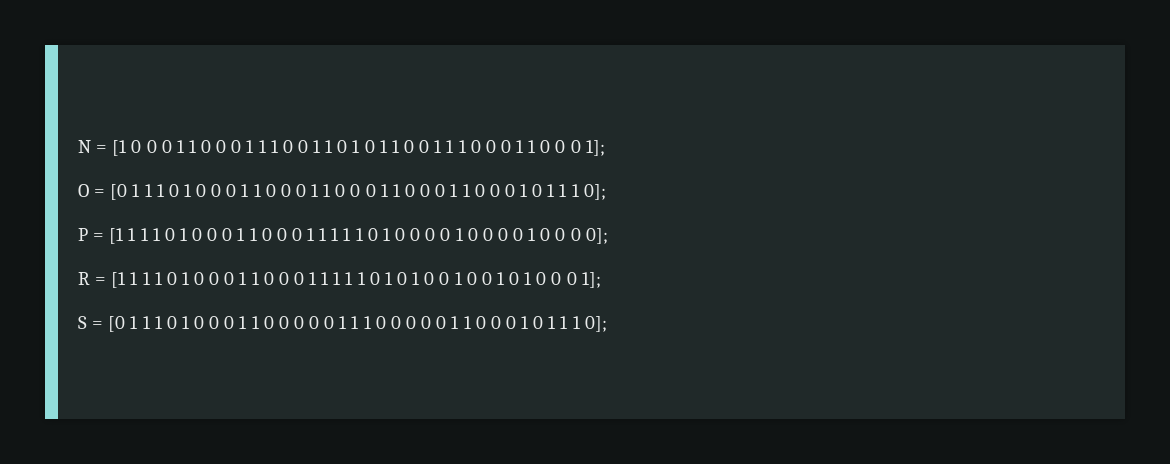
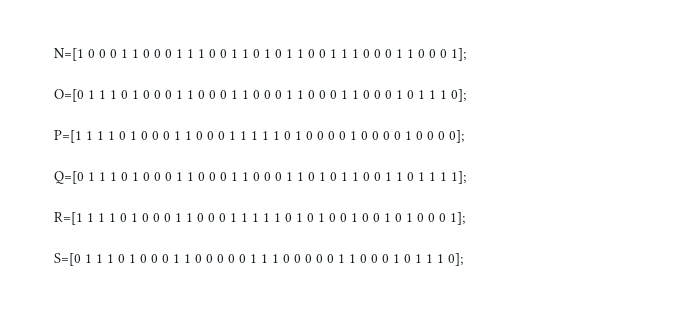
[78,140,128,156] N = [1 -> [54,48,84,61] N=[1
[78,184,128,200] O = [0 -> [54,89,84,102] O=[0
[78,228,125,244] P = [1 -> [54,130,82,143] P=[1
[78,272,127,288] R = [1 -> [54,171,466,184] [54,212,83,225] Q=[0 1 1 1 0 1 0 0 0 1 1 0 0 0 1 1 0 0 0 1 1 0 1 0 1 1 0 0 1 1 0 1 1 1 1]; // R=[1
[78,316,126,332] S = [0 -> [54,253,81,266] S=[0

